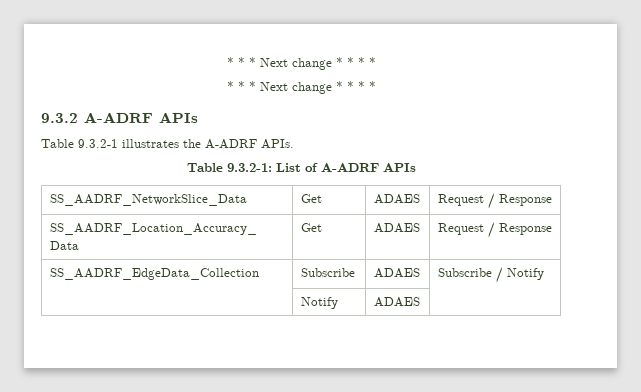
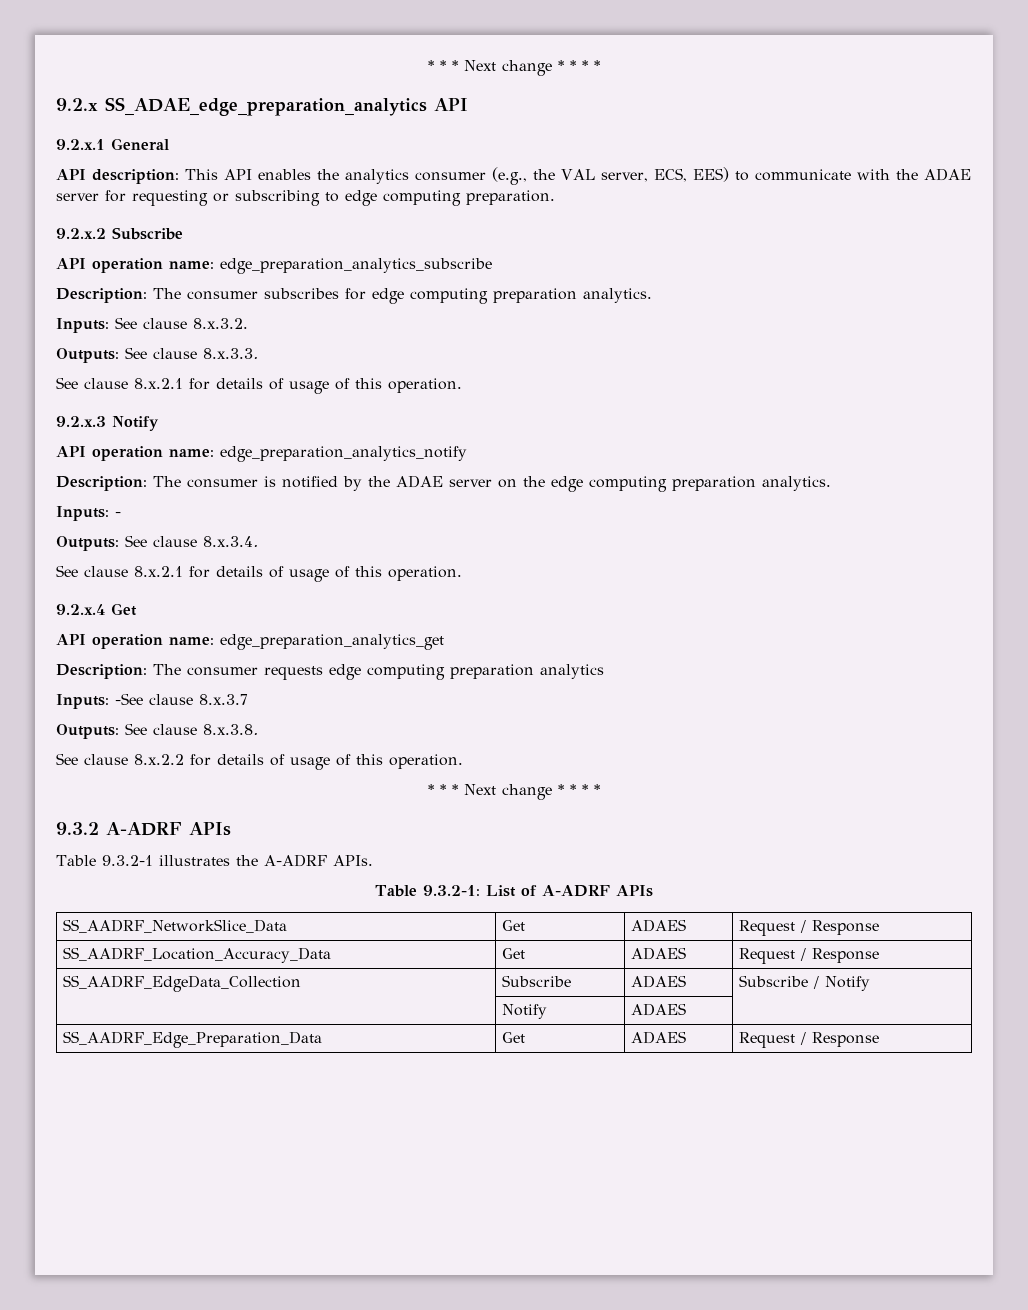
[226,57,376,70] * * * Next change * * * * -> [428,60,600,76] [56,97,468,116] [56,138,169,150] [56,167,971,185] [56,190,555,206] [56,227,183,240] [56,258,492,274] [56,288,652,304] [56,317,248,333] [56,347,258,363] [56,377,462,394] [56,416,159,431] [56,446,467,462] [56,475,831,492] [56,506,121,521] [56,535,258,551] [56,565,462,582] [56,603,137,616] [56,634,444,650] [56,664,604,680] [56,693,248,709] [56,723,258,739] [56,753,463,770] * * * Next change * * * * // 9.2.x SS_ADAE_edge_preparation_analytics API // 9.2.x.1 General // API description: This API enables the analytics consumer (e.g., the VAL server, ECS, EES) to communicate with the ADAE server for requesting or subscribing to edge computing preparation. // 9.2.x.2 Subscribe // API operation name: edge_preparation_analytics_subscribe // Description: The consumer subscribes for edge computing preparation analytics. // Inputs: See clause 8.x.3.2. // Outputs: See clause 8.x.3.3. // See clause 8.x.2.1 for details of usage of this operation. // 9.2.x.3 Notify // API operation name: edge_preparation_analytics_notify // Description: The consumer is notified by the ADAE server on the edge computing preparation analytics. // Inputs: - // Outputs: See clause 8.x.3.4. // See clause 8.x.2.1 for details of usage of this operation. // 9.2.x.4 Get // API operation name: edge_preparation_analytics_get // Description: The consumer requests edge computing preparation analytics // Inputs: -See clause 8.x.3.7 // Outputs: See clause 8.x.3.8. // See clause 8.x.2.2 for details of usage of this operation.
(420, 302) none -> [62,1031,322,1048] [501,1032,525,1043] [630,1031,686,1044] [738,1032,879,1048] // SS_AADRF_Edge_Preparation_Data | Get | ADAES | Request / Response

